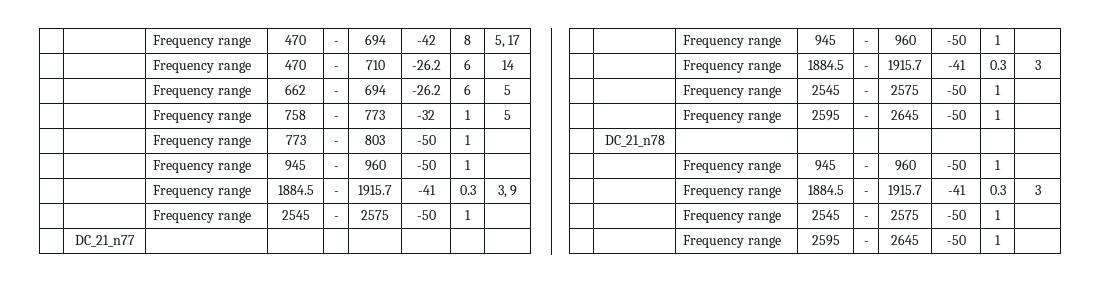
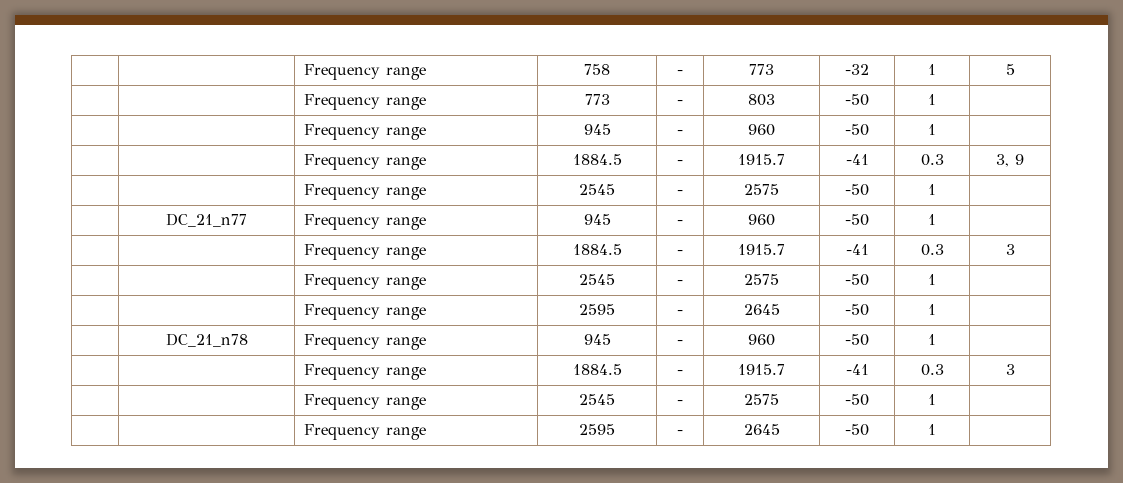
[152,35,251,48] [285,35,306,45] [333,41,339,45] [364,34,386,46] [416,35,436,45] [464,35,471,45] [494,35,521,48] [152,60,251,73] [285,60,306,70] [333,66,339,70] [365,60,385,70] [411,59,441,70] [464,59,471,70] [501,60,514,70] [152,85,251,98] [285,84,306,95] [333,91,339,95] [364,84,386,96] [411,84,441,95] [464,84,471,95] [504,85,511,95] [152,110,251,123] | | Frequency range | 470 | - | 694 | -42 | 8 | 5, 17 // | | Frequency range | 470 | - | 710 | -26.2 | 6 | 14 // | | Frequency range | 662 | - | 694 | -26.2 | 6 | 5 // | | Frequency range -> [303,64,426,80] | | Frequency range
(135, 241) | | | | | | // | | -> (247, 220) none
(665, 141) | | | | | | // | | -> (248, 340) none

